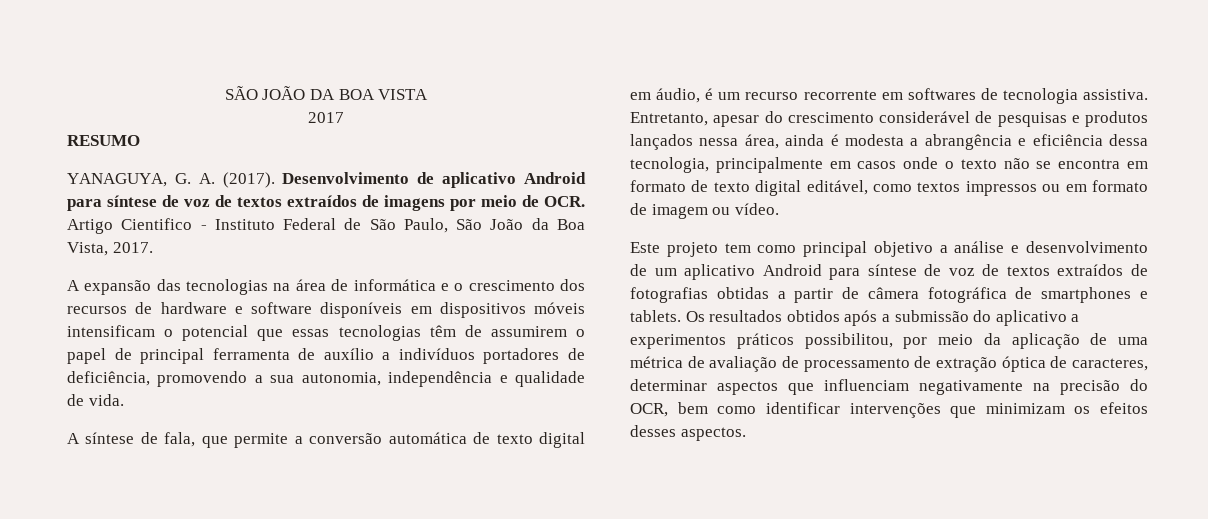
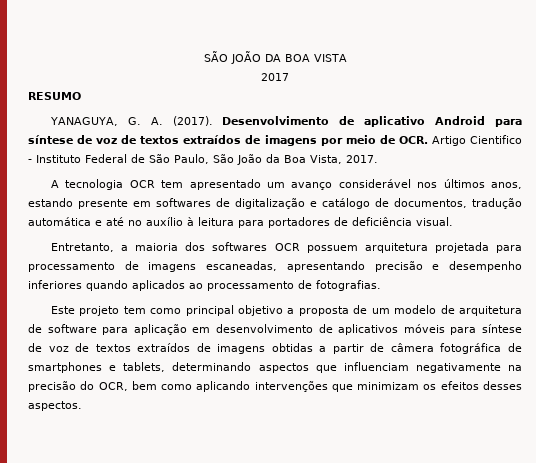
[84,279,585,295] [67,302,585,318] [67,325,585,341] [67,348,585,364] [67,371,585,387] [67,394,124,406] [67,432,585,448] [630,88,1148,104] [630,111,1148,127] [630,134,1148,150] [630,157,1148,173] [630,180,1148,196] [630,203,779,219] expansão das tecnologias na área de informática e o crescimento dos recursos de hardware e software disponíveis em dispositivos móveis intensificam o potencial que essas tecnologias têm de assumirem o papel de principal ferramenta de auxílio a indivíduos portadores de deficiência, promovendo a sua autonomia, independência e qualidade de vida. // A síntese de fala, que permite a conversão automática de texto digital em áudio, é um recurso recorrente em softwares de tecnologia assistiva. Entretanto, apesar do crescimento considerável de pesquisas e produtos lançados nessa área, ainda é modesta a abrangência e eficiência dessa tecnologia, principalmente em casos onde o texto não se encontra em formato de texto digital editável, como textos impressos ou em formato de imagem ou vídeo. -> [65,179,522,190] [28,198,522,209] [28,217,453,228] [50,242,522,253] [28,261,522,272] [28,280,381,291] tecnologia OCR tem apresentado um avanço considerável nos últimos anos, estando presente em softwares de digitalização e catálogo de documentos, tradução automática e até no auxílio à leitura para portadores de deficiência visual. // Entretanto, a maioria dos softwares OCR possuem arquitetura projetada para processamento de imagens escaneadas, apresentando precisão e desempenho inferiores quando aplicados ao processamento de fotografias.
[954,241,1148,253] [630,264,1148,280] [630,287,708,303] análise e desenvolvimento de um aplicativo Android para síntese de voz de textos extraídos de fotografias -> [298,305,522,316] [28,324,523,335] [28,343,266,354] proposta de um modelo de arquitetura de software para aplicação em desenvolvimento de aplicativos móveis para síntese de voz de textos extraídos de imagens
[630,310,1080,326] [630,333,1148,349] [630,356,1148,372] [630,379,707,391] tablets. Os resultados obtidos após a submissão do aplicativo a experimentos práticos possibilitou, por meio da aplicação de uma métrica de avaliação de processamento de extração óptica de caracteres, determinar -> [123,362,252,372] tablets, determinando
[765,402,840,414] identificar -> [196,381,251,392] aplicando

